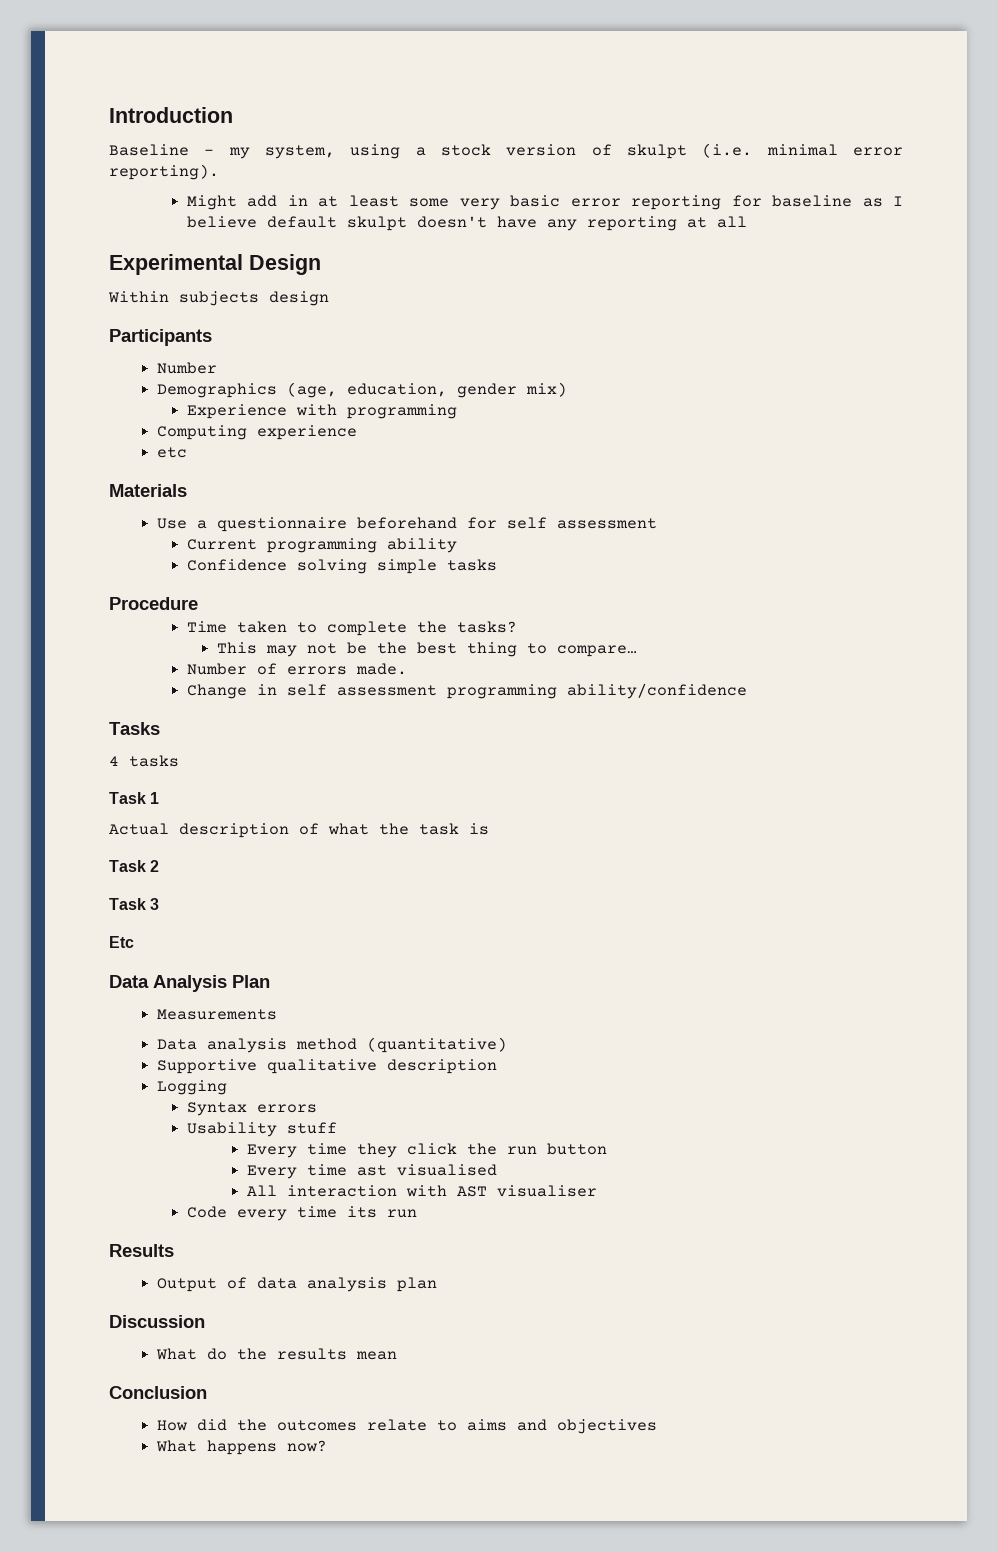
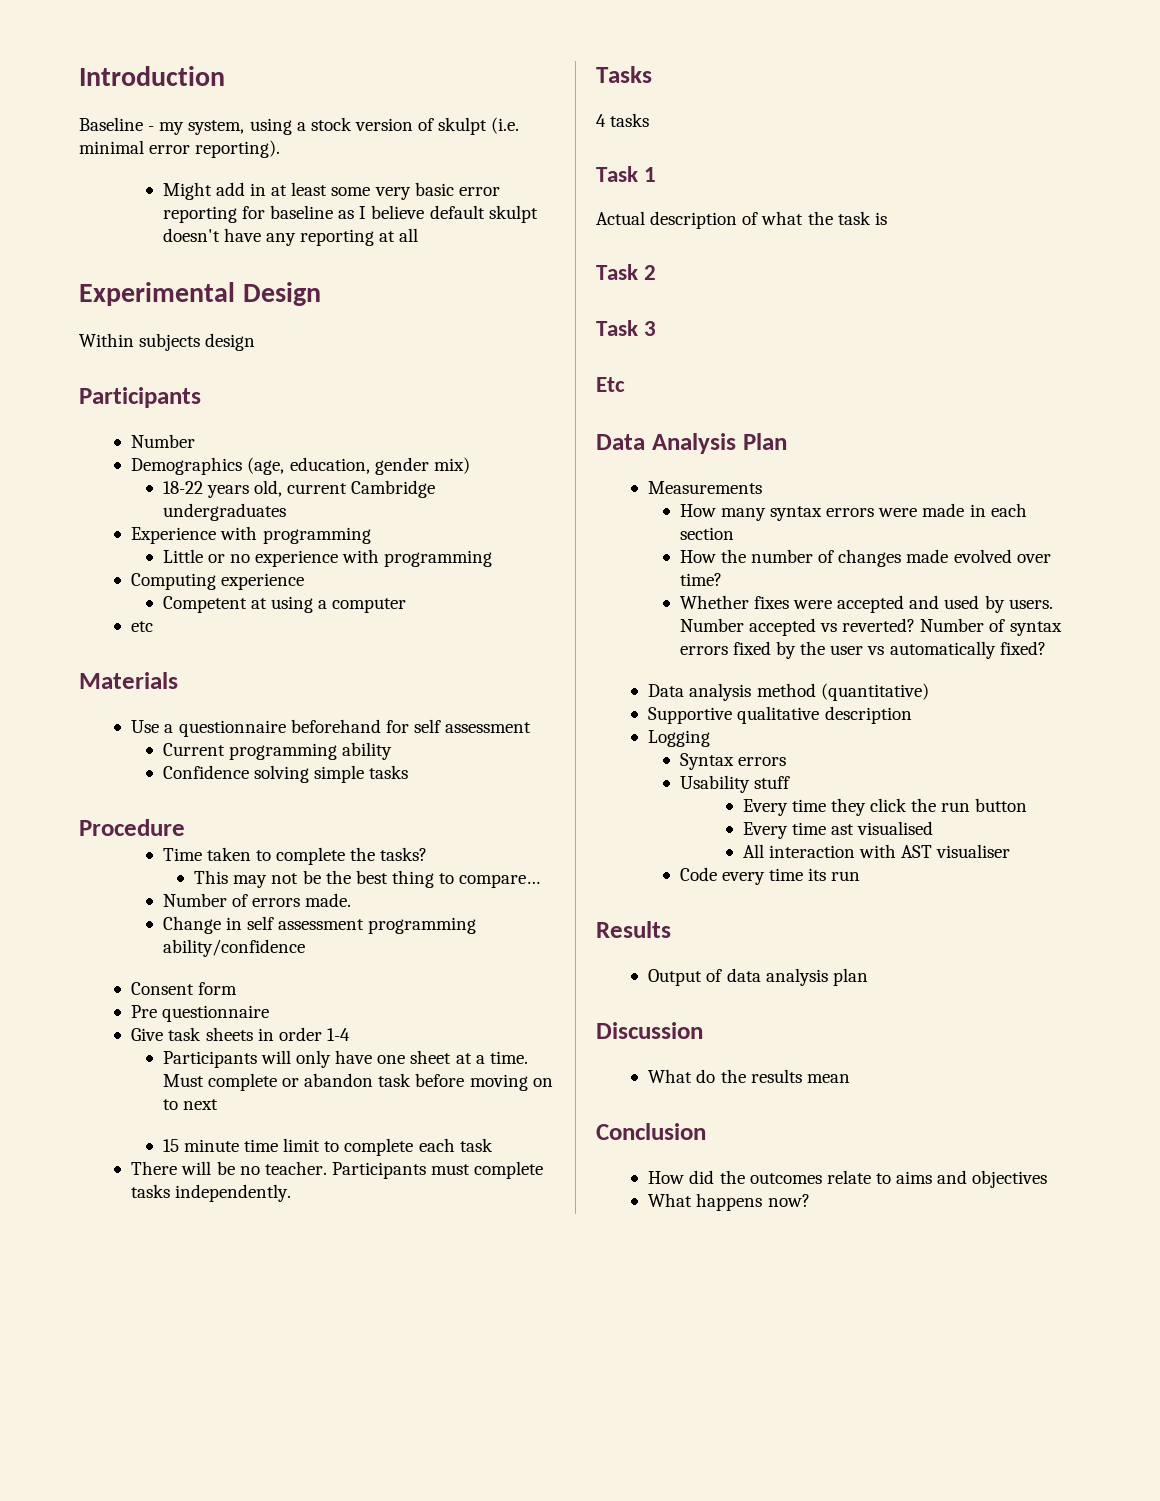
[186,404,457,419] [157,425,358,440] Experience with programming // Computing experience -> [162,480,436,498] [162,503,286,521] [131,526,371,544] [162,549,493,567] [131,573,305,590] [162,596,407,613] 18-22 years old, current Cambridge undergraduates // Experience with programming // Little or no experience with programming // Computing experience // Competent at using a computer
(747, 691) none -> [131,982,238,995] [131,1005,270,1022] [131,1027,350,1041] [162,1050,528,1068] [162,1073,553,1091] [162,1099,218,1110] [162,1138,493,1156] [131,1161,544,1179] [131,1184,292,1202] // Consent form // Pre questionnaire // Give task sheets in order 1-4 // Participants will only have one sheet at a time. Must complete or abandon task before moving on to next // 15 minute time limit to complete each task // There will be no teacher. Participants must complete tasks independently.
(278, 1014) none -> [679,503,1027,521] [679,527,734,540] [679,549,1051,567] [679,573,722,586] [679,595,1053,613] [679,618,1062,636] [679,641,1046,659] // How many syntax errors were made in each section // How the number of changes made evolved over time? // Whether fixes were accepted and used by users. Number accepted vs reverted? Number of syntax errors fixed by the user vs automatically fixed?

